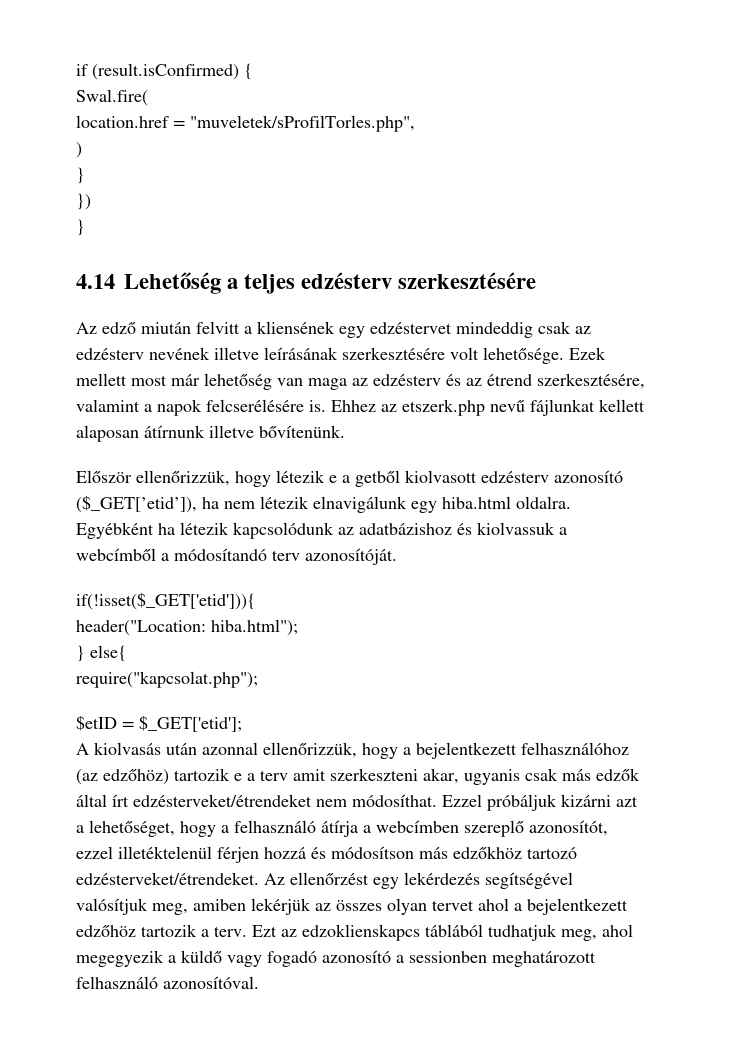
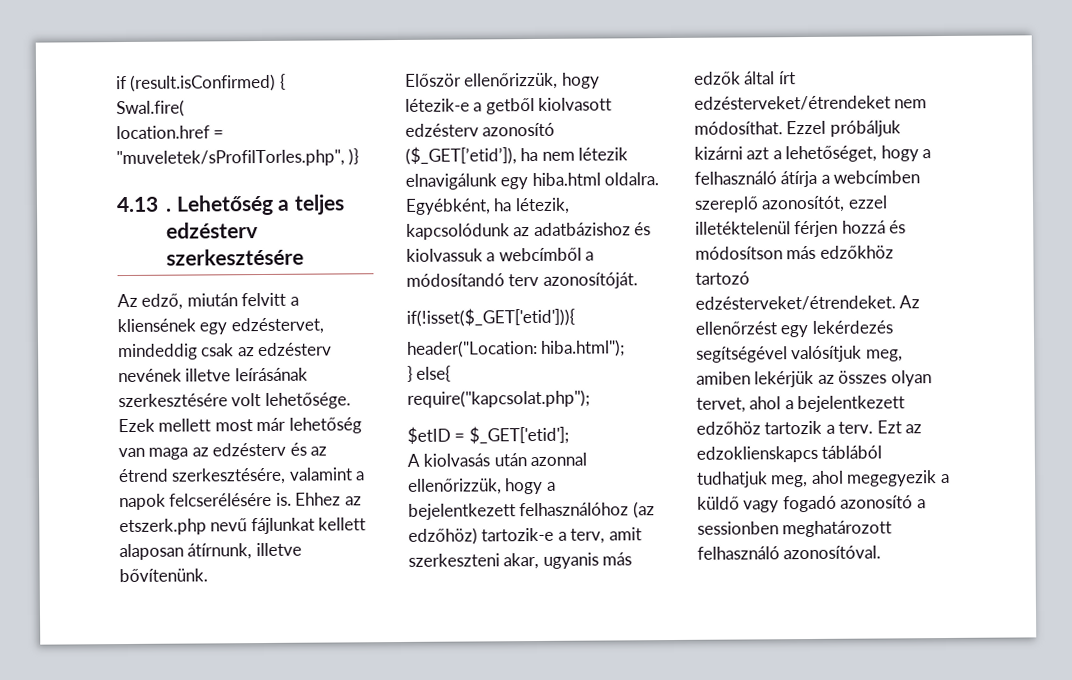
[76,142,82,158] [76,167,85,184] [76,193,91,210] [76,219,85,236] [76,274,115,289] // ) // } // }) // } // 4.14 -> [348,148,360,166] [116,196,173,213] )} // 4.13 .
[102,322,136,334] edző -> [141,293,184,310] edző,
[370,322,452,334] edzéstervet -> [230,317,324,335] edzéstervet,
[144,425,205,438] átírnunk -> [187,543,253,560] átírnunk,
[276,470,337,483] létezik e -> [405,98,470,112] létezik-e
[76,522,229,539] Egyébként ha létezik -> [405,197,570,215] Egyébként, ha létezik,
[174,768,288,781] tartozik e a terv -> [481,527,606,544] tartozik-e a terv,
[525,768,558,781] csak -> (599, 560) none
[432,900,474,911] tervet -> [696,397,746,413] tervet,

